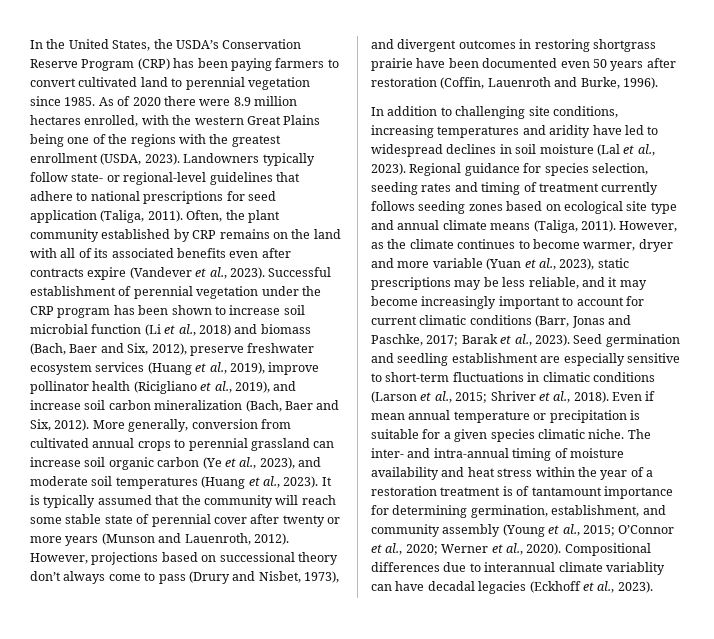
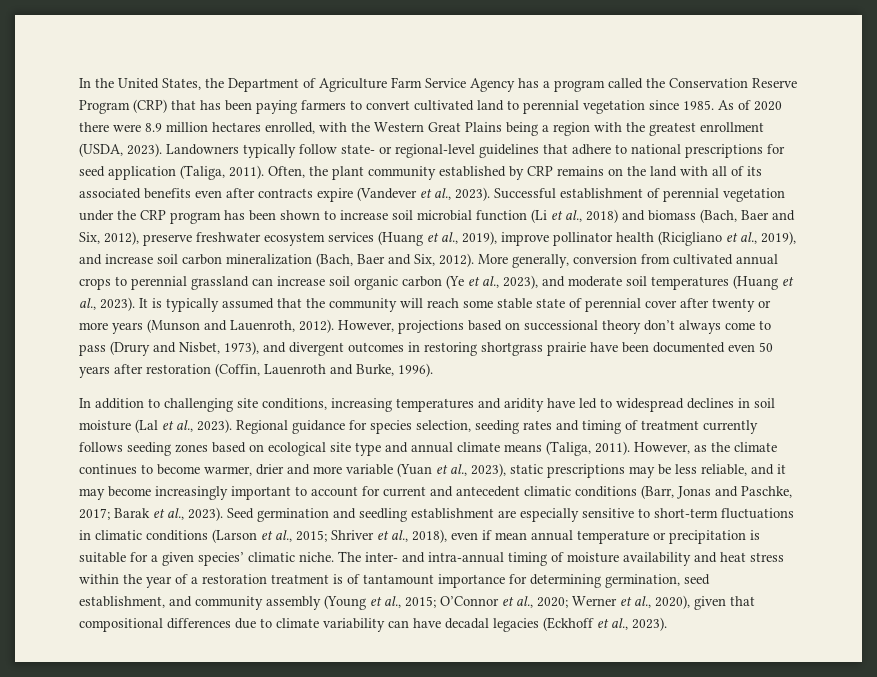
[175,40,219,49] USDA’s -> [228,77,665,92] Department of Agriculture Farm Service Agency has a program called the
(170, 64) none -> [171,100,196,110] that
[194,116,244,125] western -> [374,122,424,132] Western
[67,134,176,147] one of the regions -> [542,122,590,136] a region
[638,239,673,252] dryer -> [256,464,284,475] drier
(417, 320) none -> [430,486,520,497] and antecedent
[573,391,642,403] 2018). Even -> [412,529,478,543] 2018), even
[490,429,535,442] species -> [198,552,244,566] species’
(548, 511) none -> [684,574,710,585] seed
[526,543,651,556] [371,562,665,575] 2020). Compositional differences due to interannual climate variablity -> [655,595,755,610] [79,618,385,632] 2020), given that compositional differences due to climate variability

